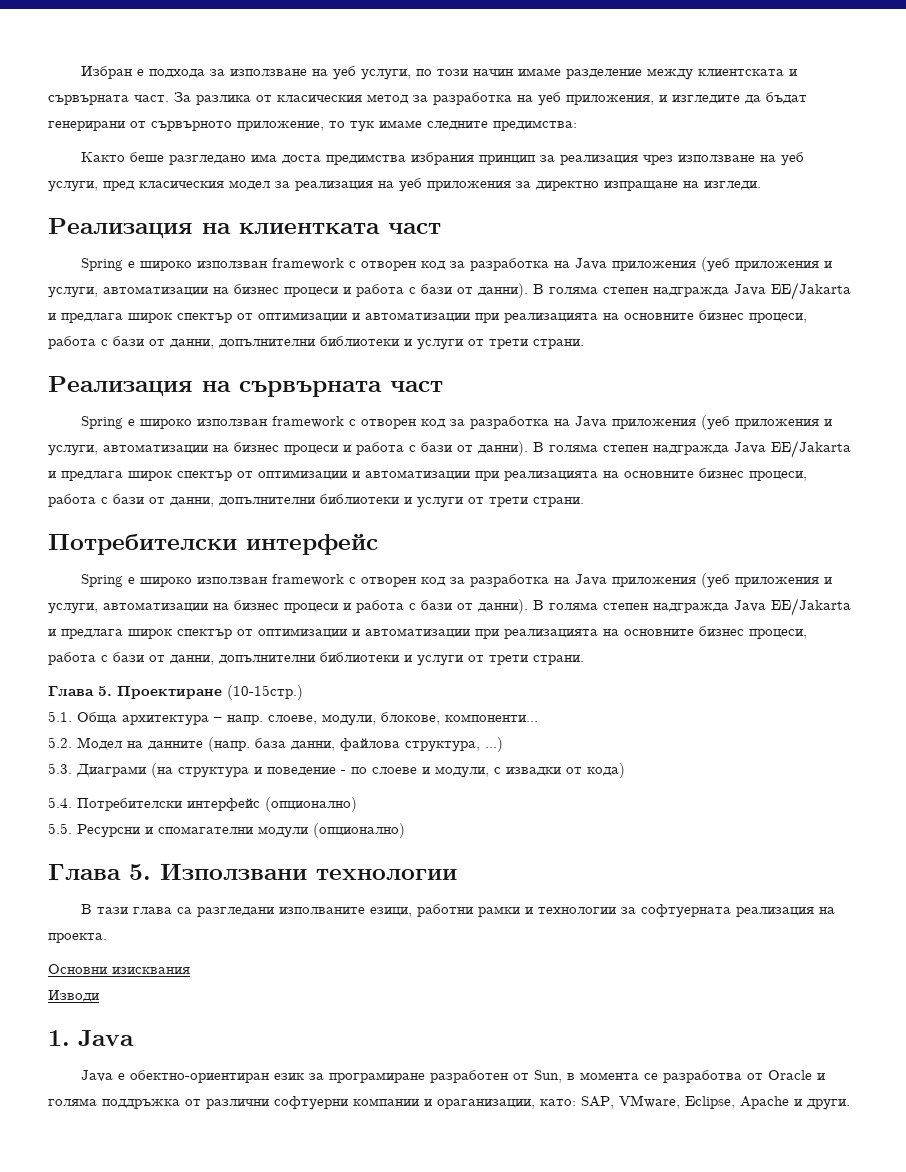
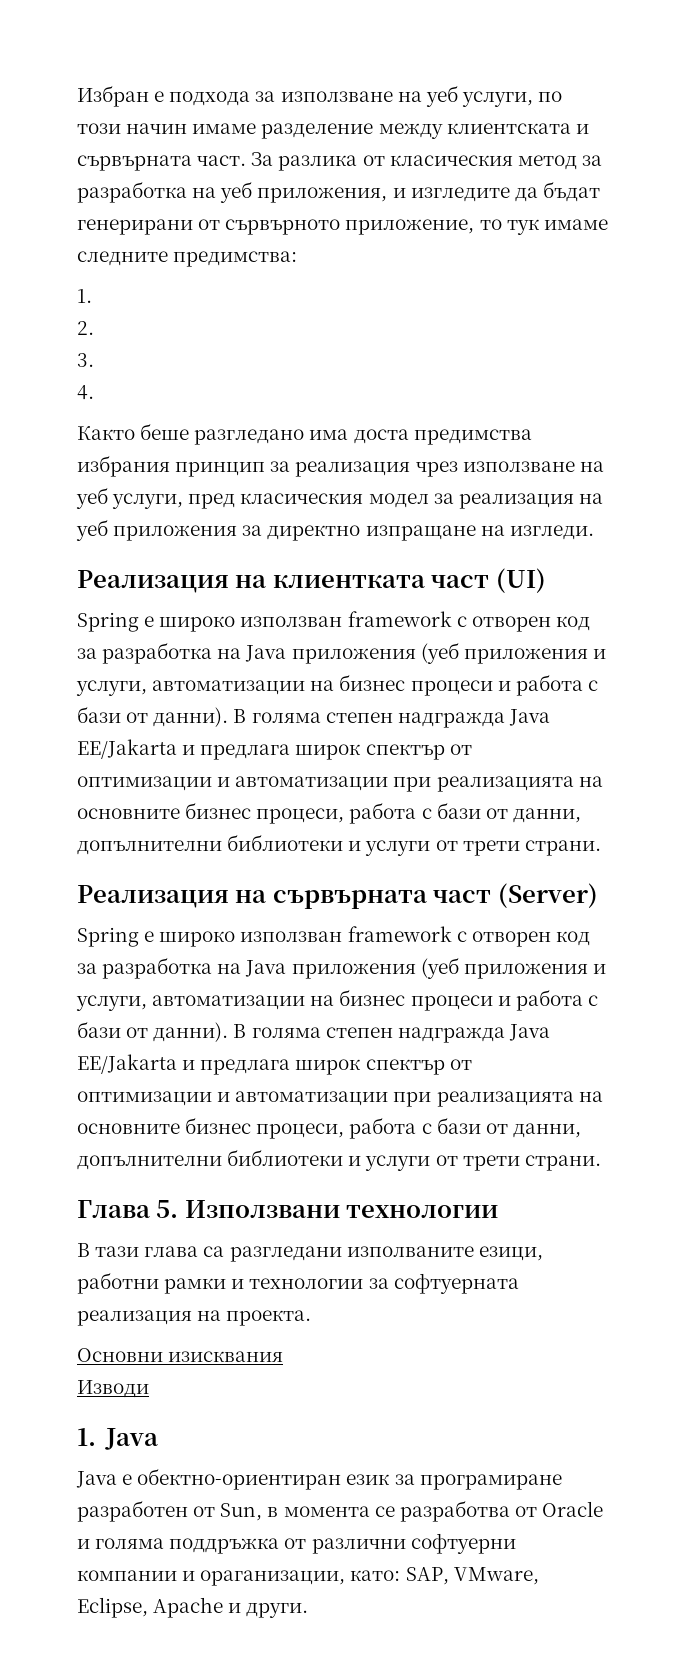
(577, 125) none -> [77,289,92,303] [77,321,94,335] [77,353,94,367] [77,385,94,400] // 1. // 2. // 3. // 4.
(441, 228) none -> [495,568,546,593] (UI)
[81,415,833,430] [48,440,851,458] [48,468,807,481] [48,494,584,508] [48,534,378,555] // Spring e широко използван framework с отворен код за разработка на Java приложения (уеб приложения и услуги, автоматизации на бизнес процеси и работа с бази от данни). В голяма степен надгражда Java EE/Jakarta и предлага широк спектър от оптимизации и автоматизации при реализацията на основните бизнес процеси, работа с бази от данни, допълнителни библиотеки и услуги от трети страни. // Потребителски интерфейс -> [497,883,598,908] (Server)
[48,685,303,700] [48,711,538,726] [48,737,503,752] [48,763,625,778] [48,797,357,812] [48,823,405,838] // Глава 5. Проектиране (10-15стр.) // 5.1. Обща архитектура – напр. слоеве, модули, блокове, компоненти... // 5.2. Модел на данните (напр. база данни, файлова структура, ...) // 5.3. Диаграми (на структура и поведение - по слоеве и модули, с извадки от кода) // 5.4. Потребителски интерфейс (опционално) // 5.5. Ресурсни и спомагателни модули (опционално) -> (601, 1163) none

